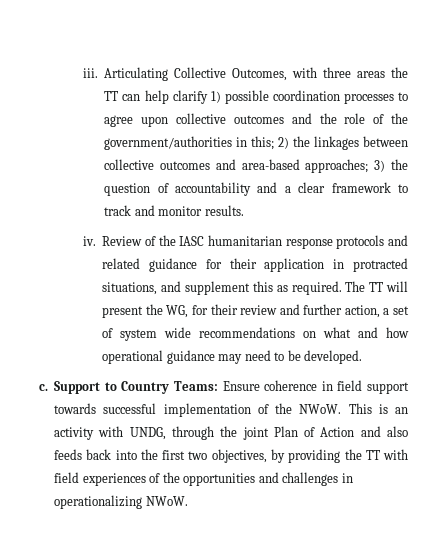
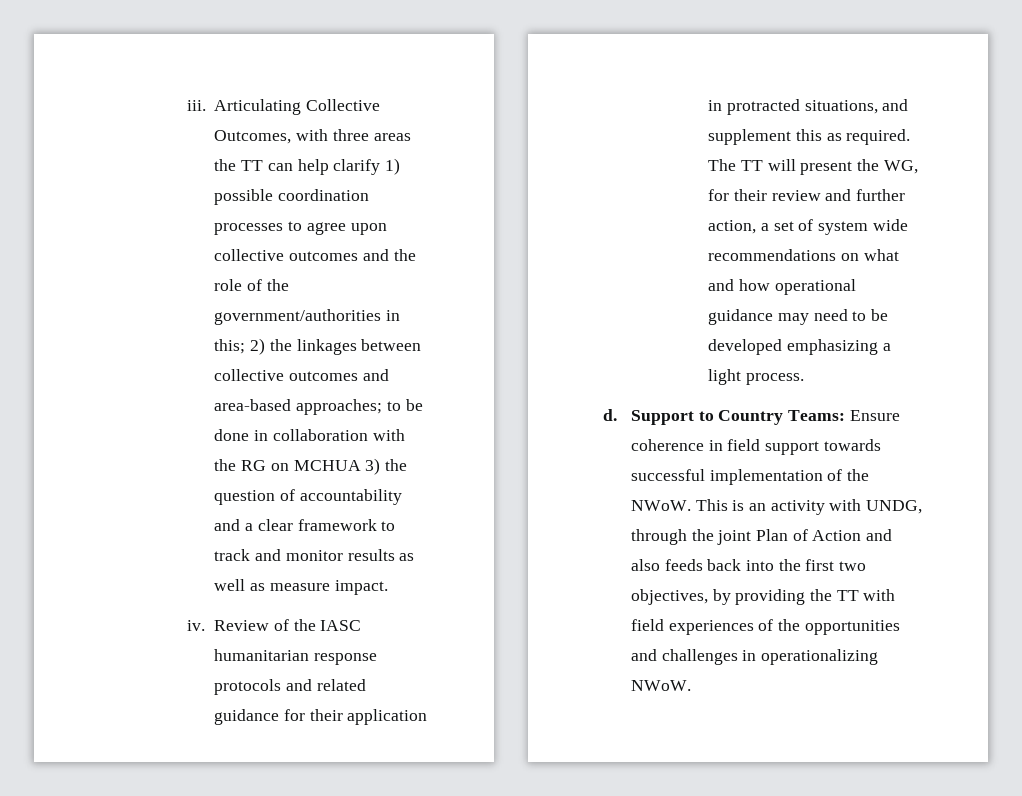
(369, 166) none -> [386,399,423,411] [214,429,405,441] [214,459,361,471] to be done in collaboration with the RG on MCHUA
[204,205,244,216] results. -> [347,549,415,561] [214,579,388,595] results as well as measure impact.
[304,350,363,364] [38,384,48,391] developed. // c. -> [708,339,891,355] [708,369,804,385] [603,409,618,421] developed emphasizing a light process. // d.

